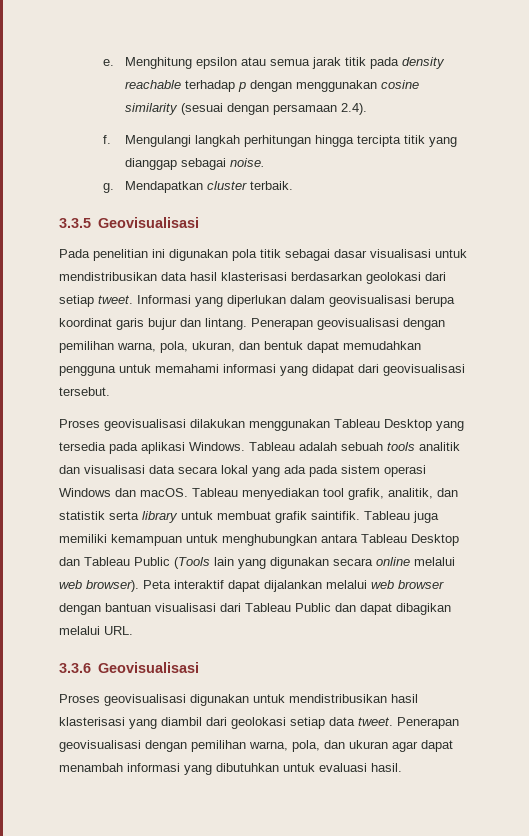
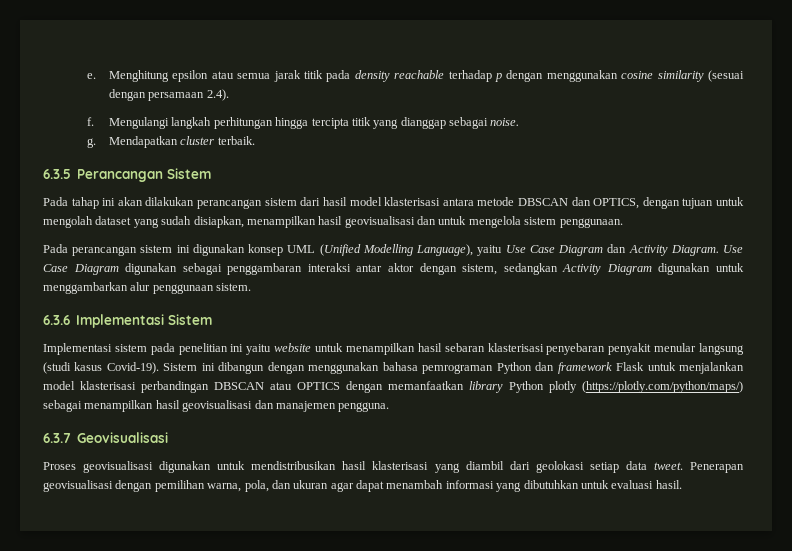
[59,217,199,228] [59,249,467,261] [59,272,446,284] [59,295,455,307] [59,318,445,330] [59,341,421,353] [59,364,465,376] [59,387,110,396] [59,419,464,431] [59,442,460,454] [59,465,426,477] [59,488,458,500] [59,511,439,523] [59,534,459,546] [59,557,455,569] [59,580,444,592] [59,603,451,615] [59,626,133,635] [59,663,91,673] 3.3.5 Geovisualisasi // Pada penelitian ini digunakan pola titik sebagai dasar visualisasi untuk mendistribusikan data hasil klasterisasi berdasarkan geolokasi dari setiap tweet. Informasi yang diperlukan dalam geovisualisasi berupa koordinat garis bujur dan lintang. Penerapan geovisualisasi dengan pemilihan warna, pola, ukuran, dan bentuk dapat memudahkan pengguna untuk memahami informasi yang didapat dari geovisualisasi tersebut. // Proses geovisualisasi dilakukan menggunakan Tableau Desktop yang tersedia pada aplikasi Windows. Tableau adalah sebuah tools analitik dan visualisasi data secara lokal yang ada pada sistem operasi Windows dan macOS. Tableau menyediakan tool grafik, analitik, dan statistik serta library untuk membuat grafik saintifik. Tableau juga memiliki kemampuan untuk menghubungkan antara Tableau Desktop dan Tableau Public (Tools lain yang digunakan secara online melalui web browser). Peta interaktif dapat dijalankan melalui web browser dengan bantuan visualisasi dari Tableau Public dan dapat dibagikan melalui URL. // 3.3.6 -> [43,168,212,182] [43,197,744,209] [43,216,623,228] [43,244,744,256] [43,263,744,275] [43,282,252,294] [43,314,213,328] [43,343,745,355] [43,362,744,374] [43,381,743,393] [43,400,390,412] [43,433,71,443] 6.3.5 Perancangan Sistem // Pada tahap ini akan dilakukan perancangan sistem dari hasil model klasterisasi antara metode DBSCAN dan OPTICS, dengan tujuan untuk mengolah dataset yang sudah disiapkan, menampilkan hasil geovisualisasi dan untuk mengelola sistem penggunaan. // Pada perancangan sistem ini digunakan konsep UML (Unified Modelling Language), yaitu Use Case Diagram dan Activity Diagram. Use Case Diagram digunakan sebagai penggambaran interaksi antar aktor dengan sistem, sedangkan Activity Diagram digunakan untuk menggambarkan alur penggunaan sistem. // 6.3.6 Implementasi Sistem // Implementasi sistem pada penelitian ini yaitu website untuk menampilkan hasil sebaran klasterisasi penyebaran penyakit menular langsung (studi kasus Covid-19). Sistem ini dibangun dengan menggunakan bahasa pemrograman Python dan framework Flask untuk menjalankan model klasterisasi perbandingan DBSCAN atau OPTICS dengan memanfaatkan library Python plotly (https://plotly.com/python/maps/) sebagai menampilkan hasil geovisualisasi dan manajemen pengguna. // 6.3.7

